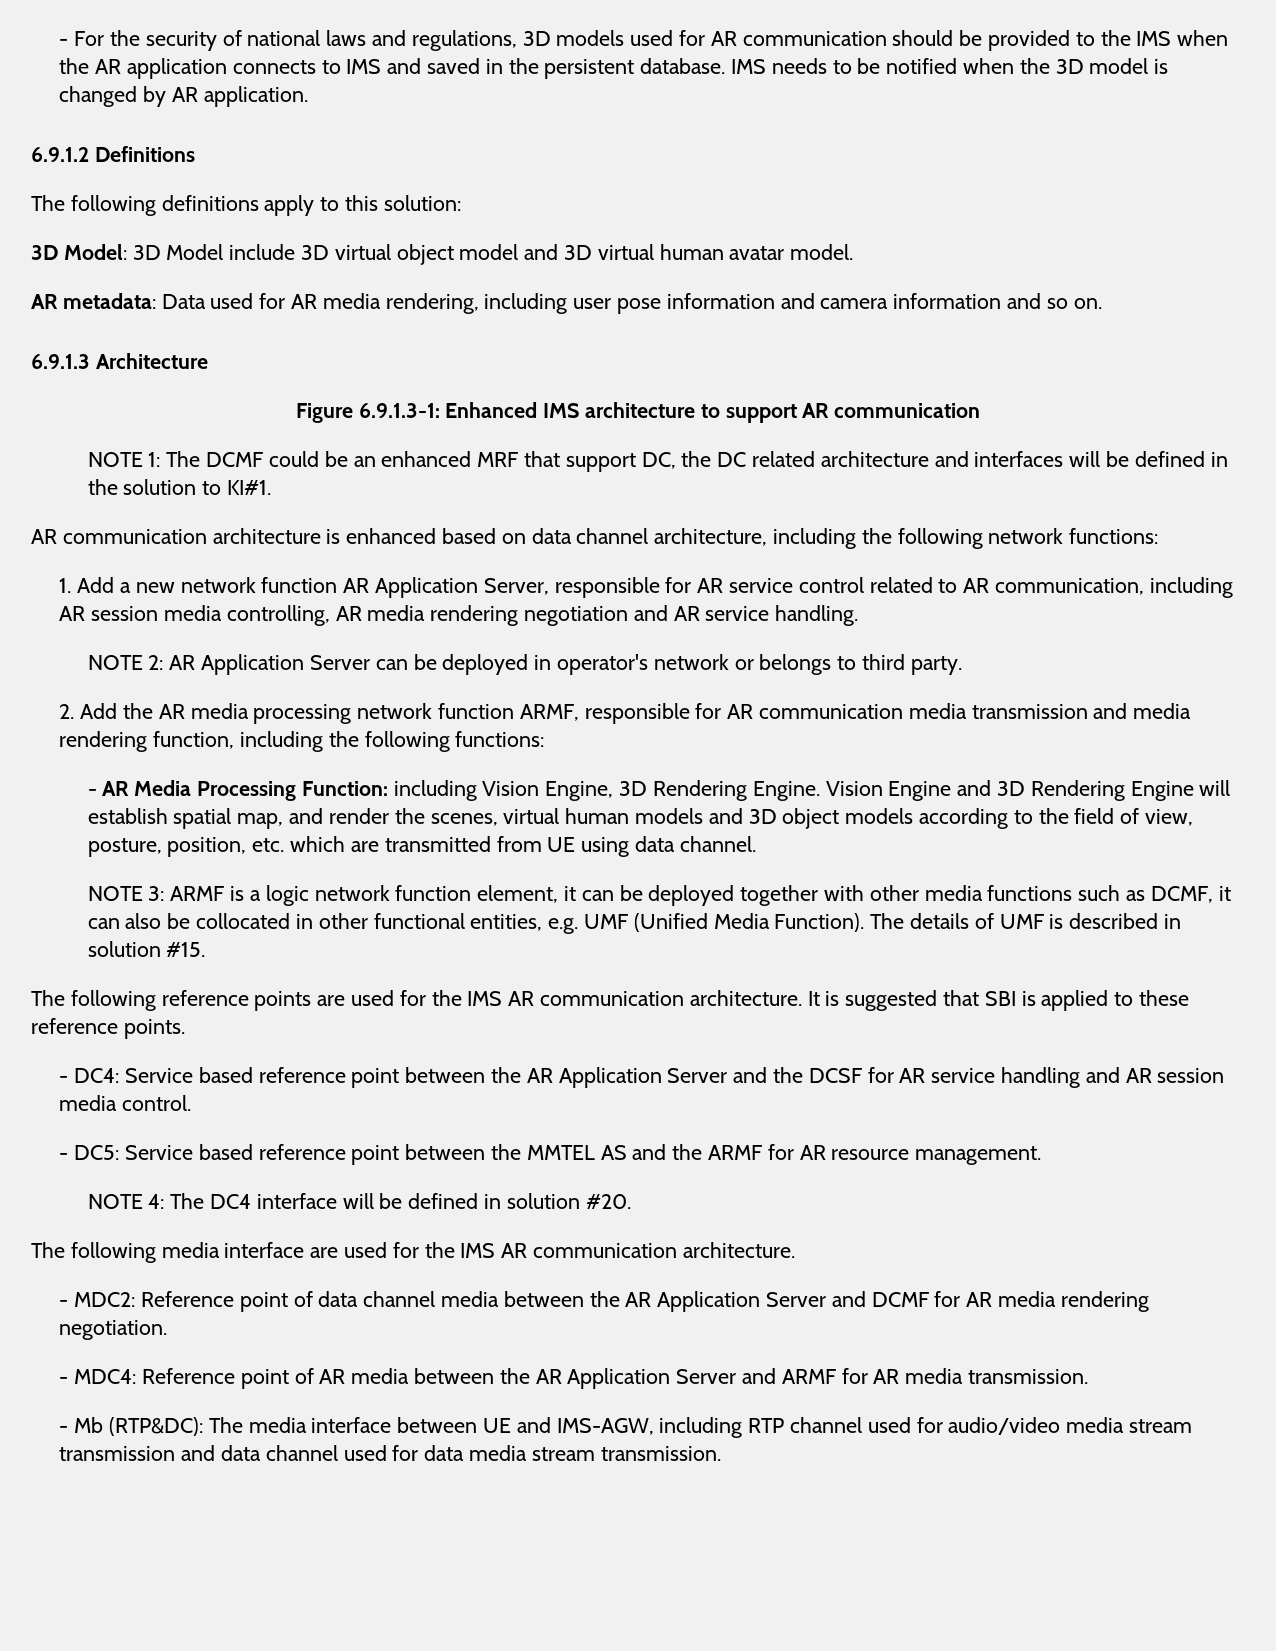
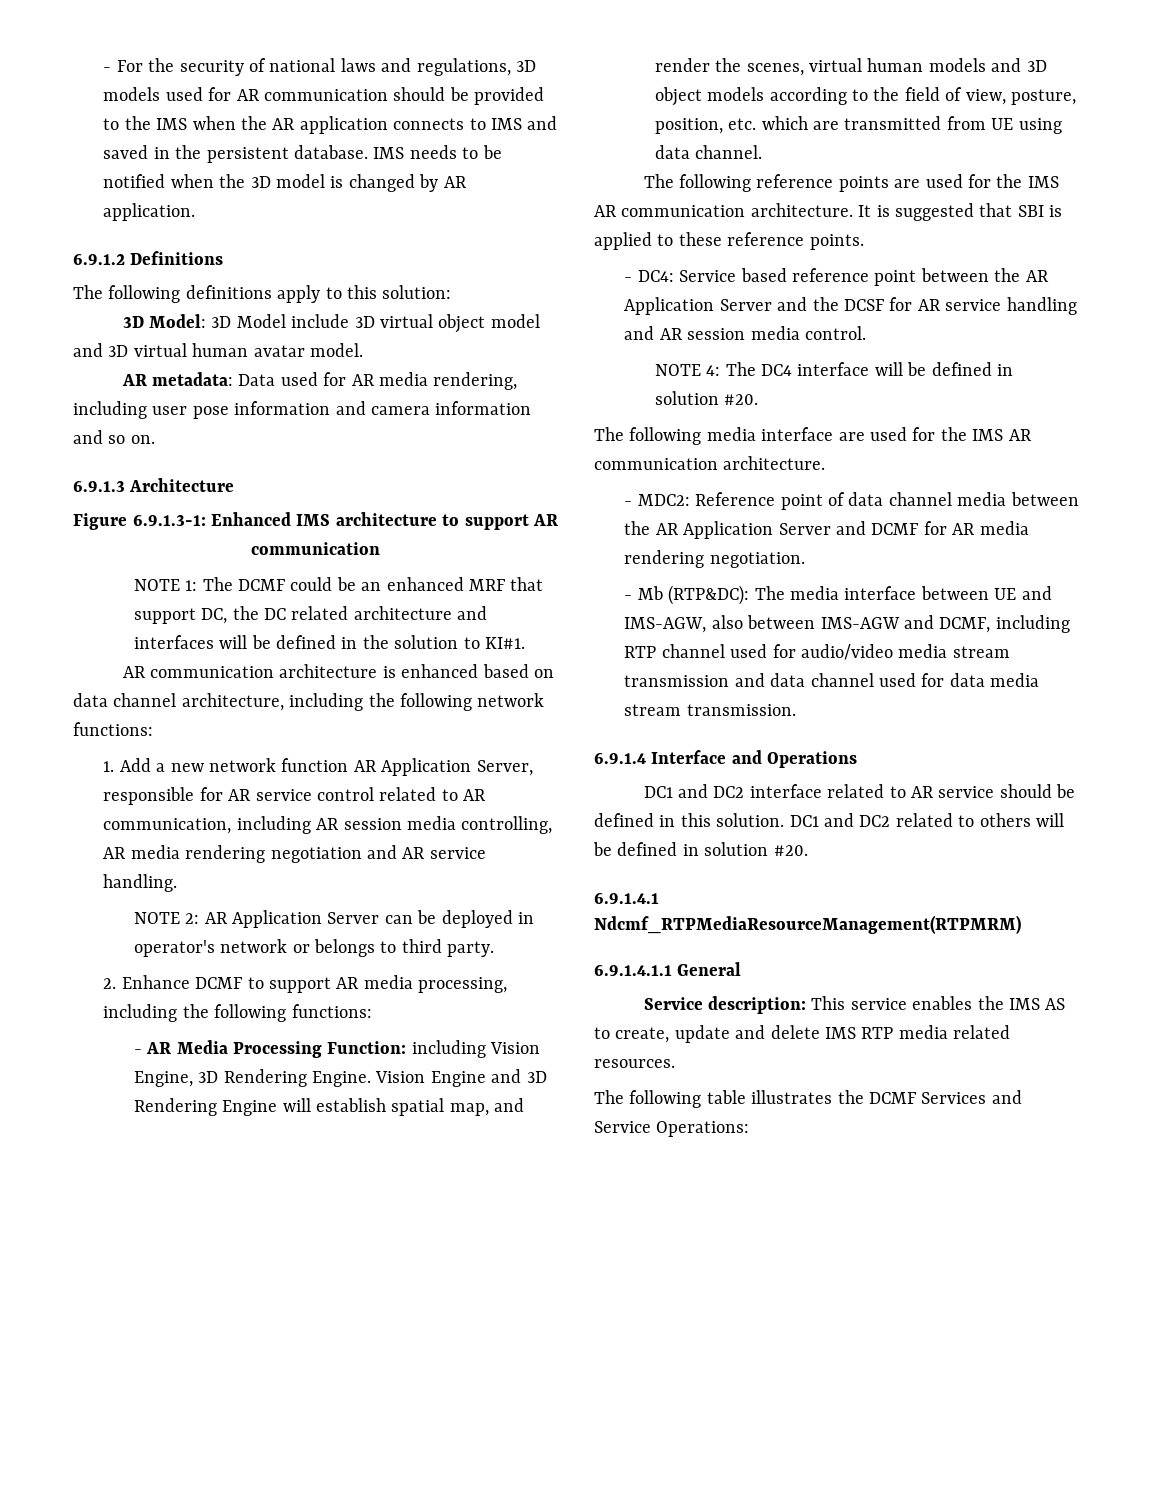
[80,703,1192,724] [59,731,235,752] Add the AR media processing network function ARMF, responsible for AR communication media transmission and media rendering function, -> [121,975,508,993] Enhance DCMF to support AR media processing,
[87,885,1231,906] [87,913,1181,934] [87,941,206,957] // NOTE 3: ARMF is a logic network function element, it can be deployed together with other media functions such as DCMF, it can also be collocated in other functional entities, e.g. UMF (Unified Media Function). The details of UMF is described in solution #15. -> (763, 152) none
[59,1144,1042,1165] // - DC5: Service based reference point between the MMTEL AS and the ARMF for AR resource management. -> (867, 333) none
[59,1368,1089,1389] // - MDC4: Reference point of AR media between the AR Application Server and ARMF for AR media transmission. -> (805, 560) none
(654, 1426) none -> [711,615,991,633] also between IMS-AGW and DCMF,
(721, 1453) none -> [594,750,858,768] [643,784,1076,798] [594,813,1064,827] [593,842,808,856] [594,893,659,904] [594,915,1021,934] [594,962,742,976] [643,996,1066,1014] [594,1025,1011,1043] [594,1059,675,1068] [594,1090,1022,1108] [594,1121,750,1137] // 6.9.1.4 Interface and Operations // DC1 and DC2 interface related to AR service should be defined in this solution. DC1 and DC2 related to others will be defined in solution #20. // 6.9.1.4.1 Ndcmf_RTPMediaResourceManagement(RTPMRM) // 6.9.1.4.1.1 General // Service description: This service enables the IMS AS to create, update and delete IMS RTP media related resources. // The following table illustrates the DCMF Services and Service Operations:

